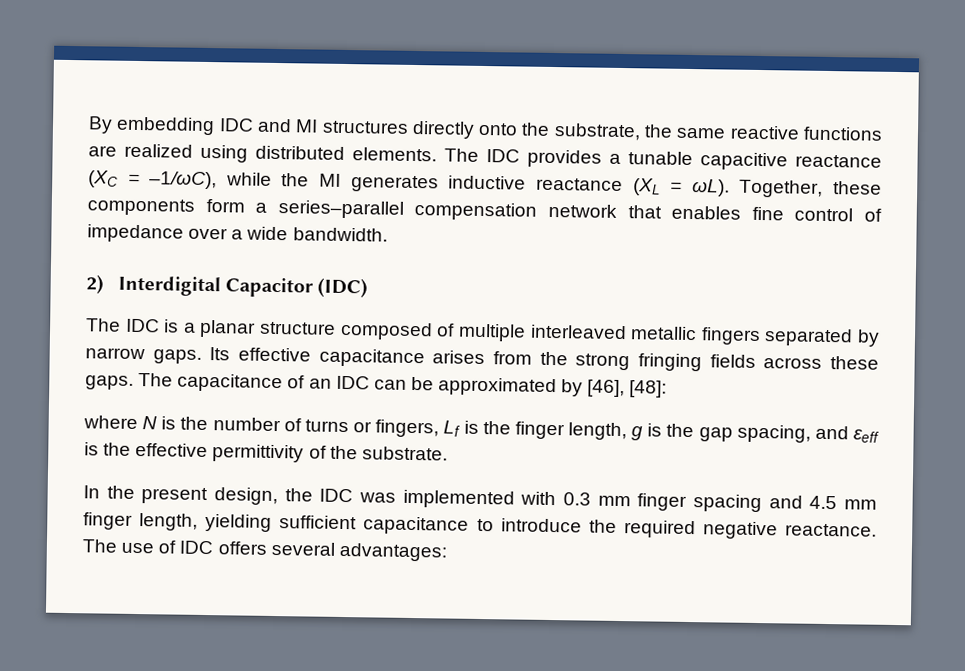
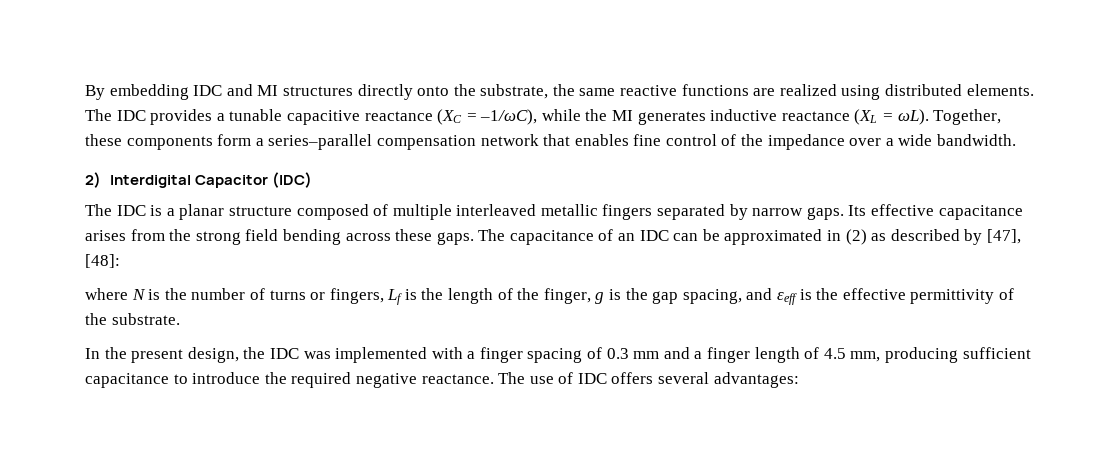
(883, 215) none -> [741,134,764,146] the
[638,353,756,372] fringing fields -> [245,229,341,245] field bending
[561,379,626,398] by [46], -> [827,229,1021,245] in (2) as described by [47],
[514,421,627,441] finger length, -> [448,288,591,304] length of the finger,
[563,492,877,513] [83,512,273,532] 0.3 mm finger spacing and 4.5 mm finger length, yielding -> [467,347,958,363] a finger spacing of 0.3 mm and a finger length of 4.5 mm, producing

